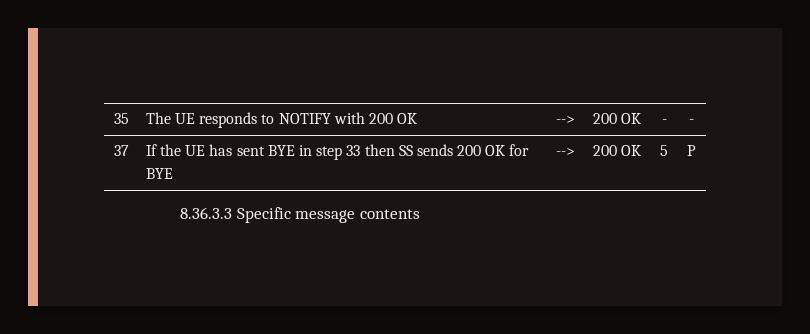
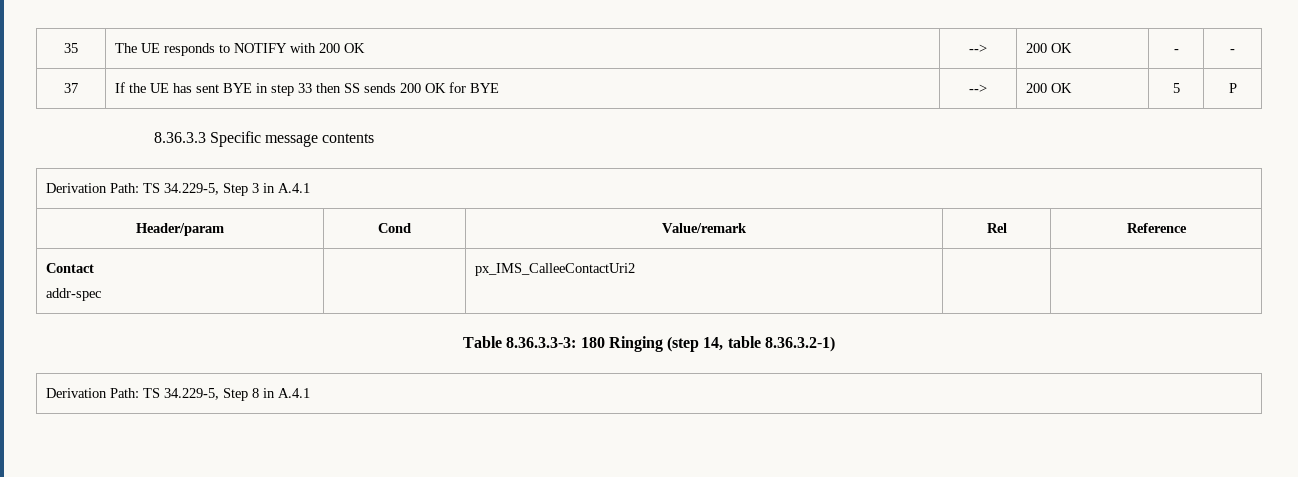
(420, 214) none -> [45,183,310,196] [136,223,224,236] [378,223,411,233] [662,223,747,233] [986,223,1007,233] [1126,223,1187,233] [45,263,94,273] [45,288,101,301] [474,263,635,276] [462,336,836,352] [45,388,310,401] // Derivation Path: TS 34.229-5, Step 3 in A.4.1 // Header/param | Cond | Value/remark | Rel | Reference // Contact // addr-spec | | px_IMS_CalleeContactUri2 | | // Table 8.36.3.3-3: 180 Ringing (step 14, table 8.36.3.2-1) // Derivation Path: TS 34.229-5, Step 8 in A.4.1

